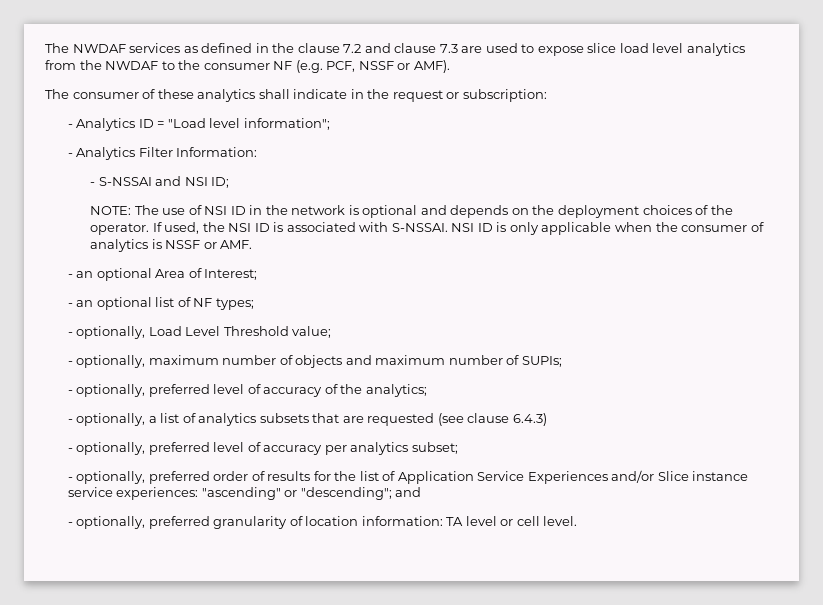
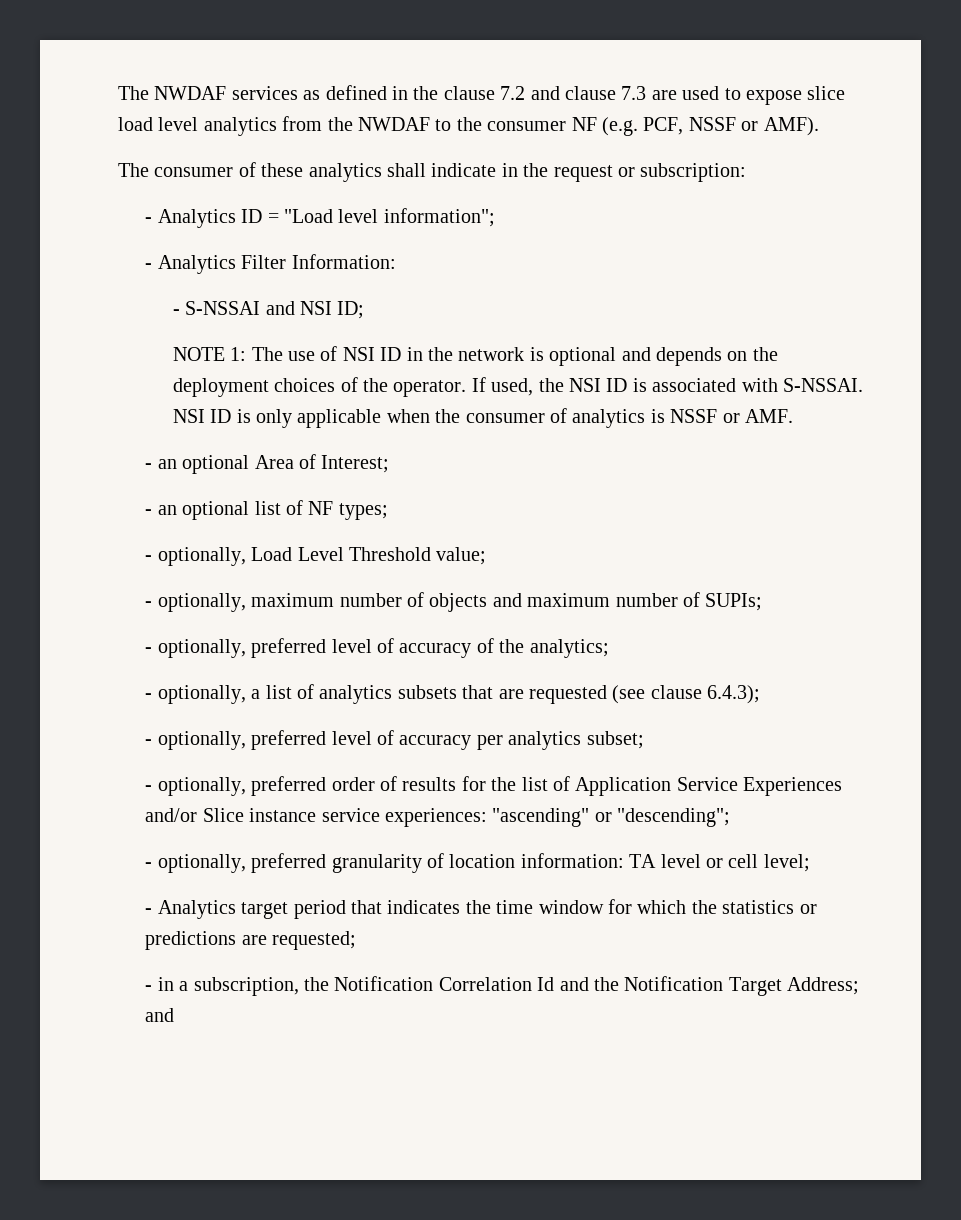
[90,206,132,215] NOTE: -> [172,347,247,361] NOTE 1:
[512,413,547,426] 6.4.3) -> [707,685,761,704] 6.4.3);
[395,487,422,497] and -> (731, 817) none
[543,516,578,526] level. -> [763,854,810,872] [145,899,817,919] [145,931,357,950] [145,976,860,996] [145,1008,175,1022] level; // - Analytics target period that indicates the time window for which the statistics or predictions are requested; // - in a subscription, the Notification Correlation Id and the Notification Target Address; and

